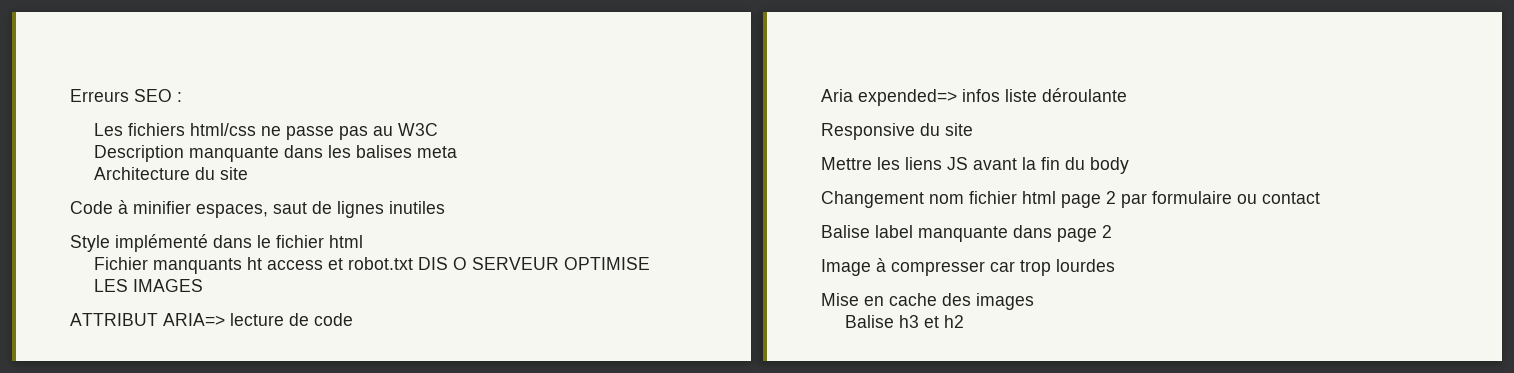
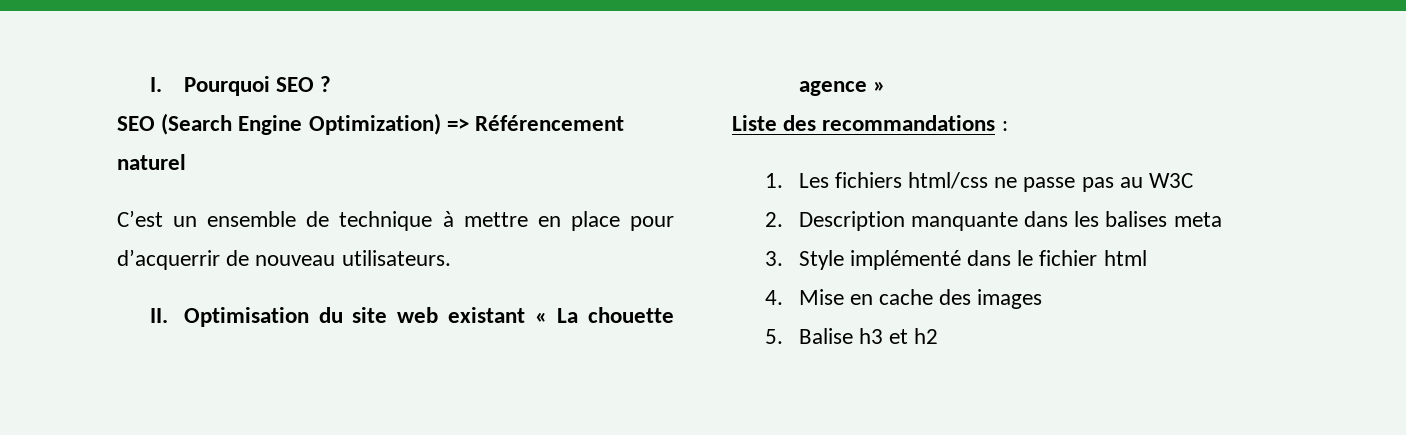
[70,89,172,102] Erreurs SEO -> [150,76,332,96] [117,113,625,135] [117,154,186,170] [117,210,674,231] [117,249,451,270] [150,307,674,327] [798,81,885,96] [732,115,996,131] I. Pourquoi SEO ? // SEO (Search Engine Optimization) => Référencement naturel // C’est un ensemble de technique à mettre en place pour d’acquerrir de nouveau utilisateurs. // II. Optimisation du site web existant « La chouette agence » // Liste des recommandations
(182, 97) none -> [765,173,784,188] 1.
(438, 129) none -> [765,212,784,227] 2.
[93,167,248,180] [70,200,445,218] Architecture du site // Code à minifier espaces, saut de lignes inutiles // -> [765,251,784,266] 3.
[93,257,650,274] [93,279,203,292] [70,313,353,326] [821,88,1127,106] [821,123,973,140] [821,157,1129,174] [821,191,1320,208] [821,225,1112,242] [821,258,1115,276] Fichier manquants ht access et robot.txt DIS O SERVEUR OPTIMISE LES IMAGES // ATTRIBUT ARIA=> lecture de code // Aria expended=> infos liste déroulante // Responsive du site // Mettre les liens JS avant la fin du body // Changement nom fichier html page 2 par formulaire ou contact // Balise label manquante dans page 2 // Image à compresser car trop lourdes // -> [765,290,784,305] 4.
(1034, 301) none -> [765,329,784,344] 5.

